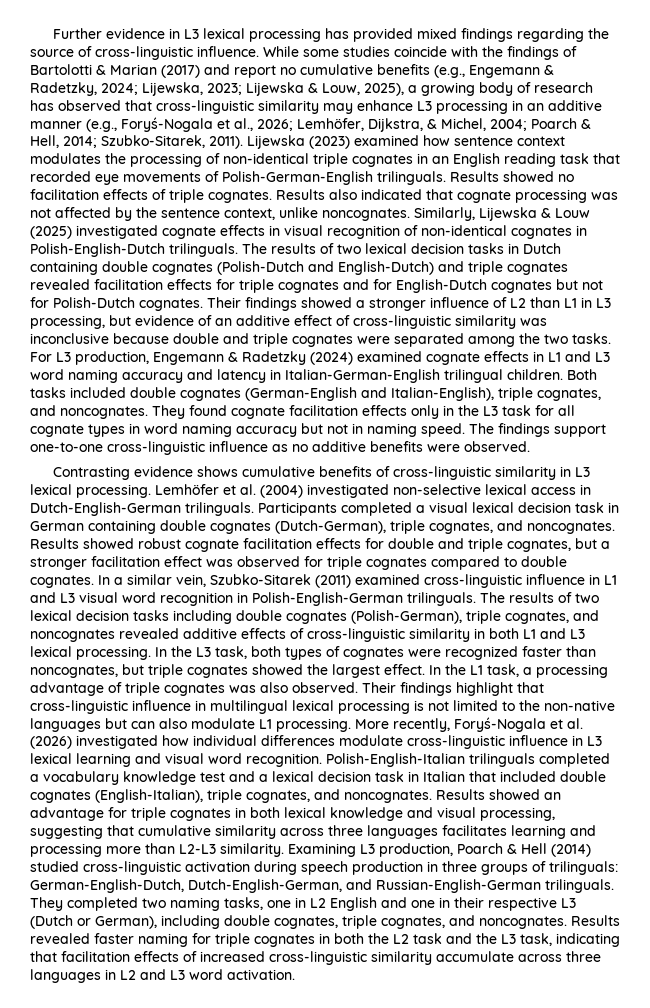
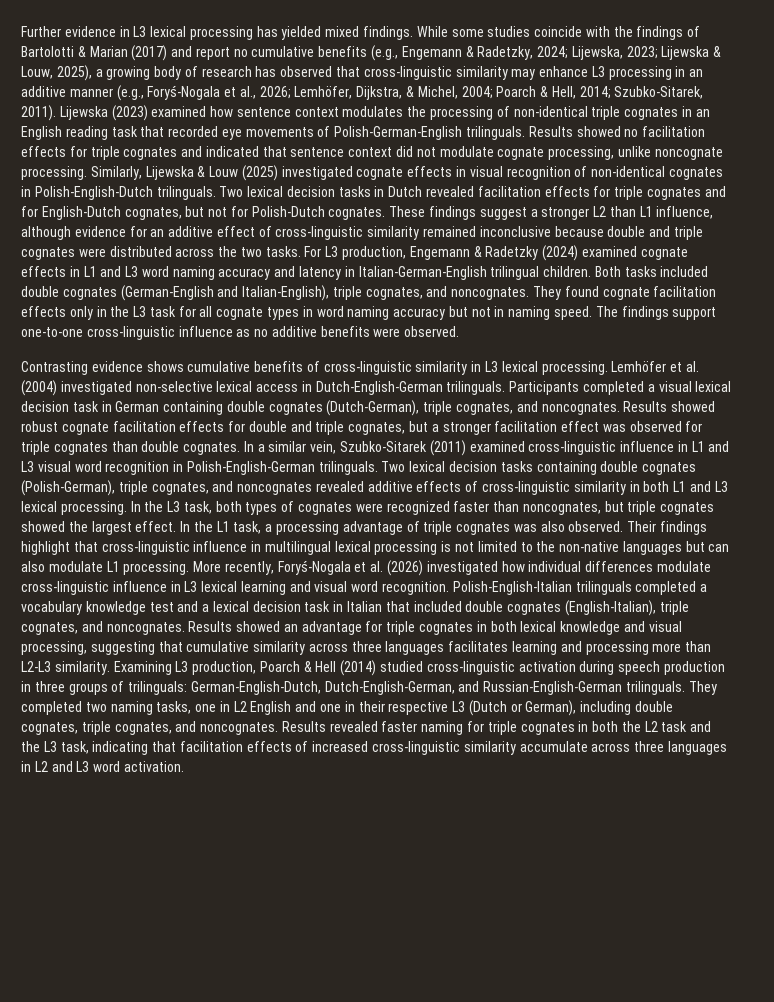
[352,28,609,42] [30,46,259,60] provided mixed findings regarding the source of cross-linguistic influence. -> [281,26,414,40] yielded mixed findings.
[152,189,618,203] [30,207,410,221] of triple cognates. Results also indicated that cognate processing was not affected by the sentence context, unlike noncognates. -> [69,146,723,160] [21,166,87,180] for triple cognates and indicated that sentence context did not modulate cognate processing, unlike noncognate processing.
[242,243,361,254] The results of two -> [219,186,244,197] Two
[30,261,568,275] containing double cognates (Polish-Dutch and English-Dutch) and triple cognates -> (423, 191) none
[491,280,552,293] cognates -> [124,207,182,220] cognates,
[207,297,611,311] [30,315,212,329] Their findings showed a stronger influence of L2 than L1 in L3 processing, but evidence of -> [389,206,714,220] [21,226,147,240] These findings suggest a stronger L2 than L1 influence, although evidence for
[520,318,547,326] was -> [423,226,477,237] remained
[394,333,515,347] separated among -> [109,246,215,257] distributed across
[431,556,517,570] compared to -> [111,441,138,452] than
[480,592,599,603] [30,610,232,624] The results of two lexical decision tasks including -> [381,461,597,475] Two lexical decision tasks containing

